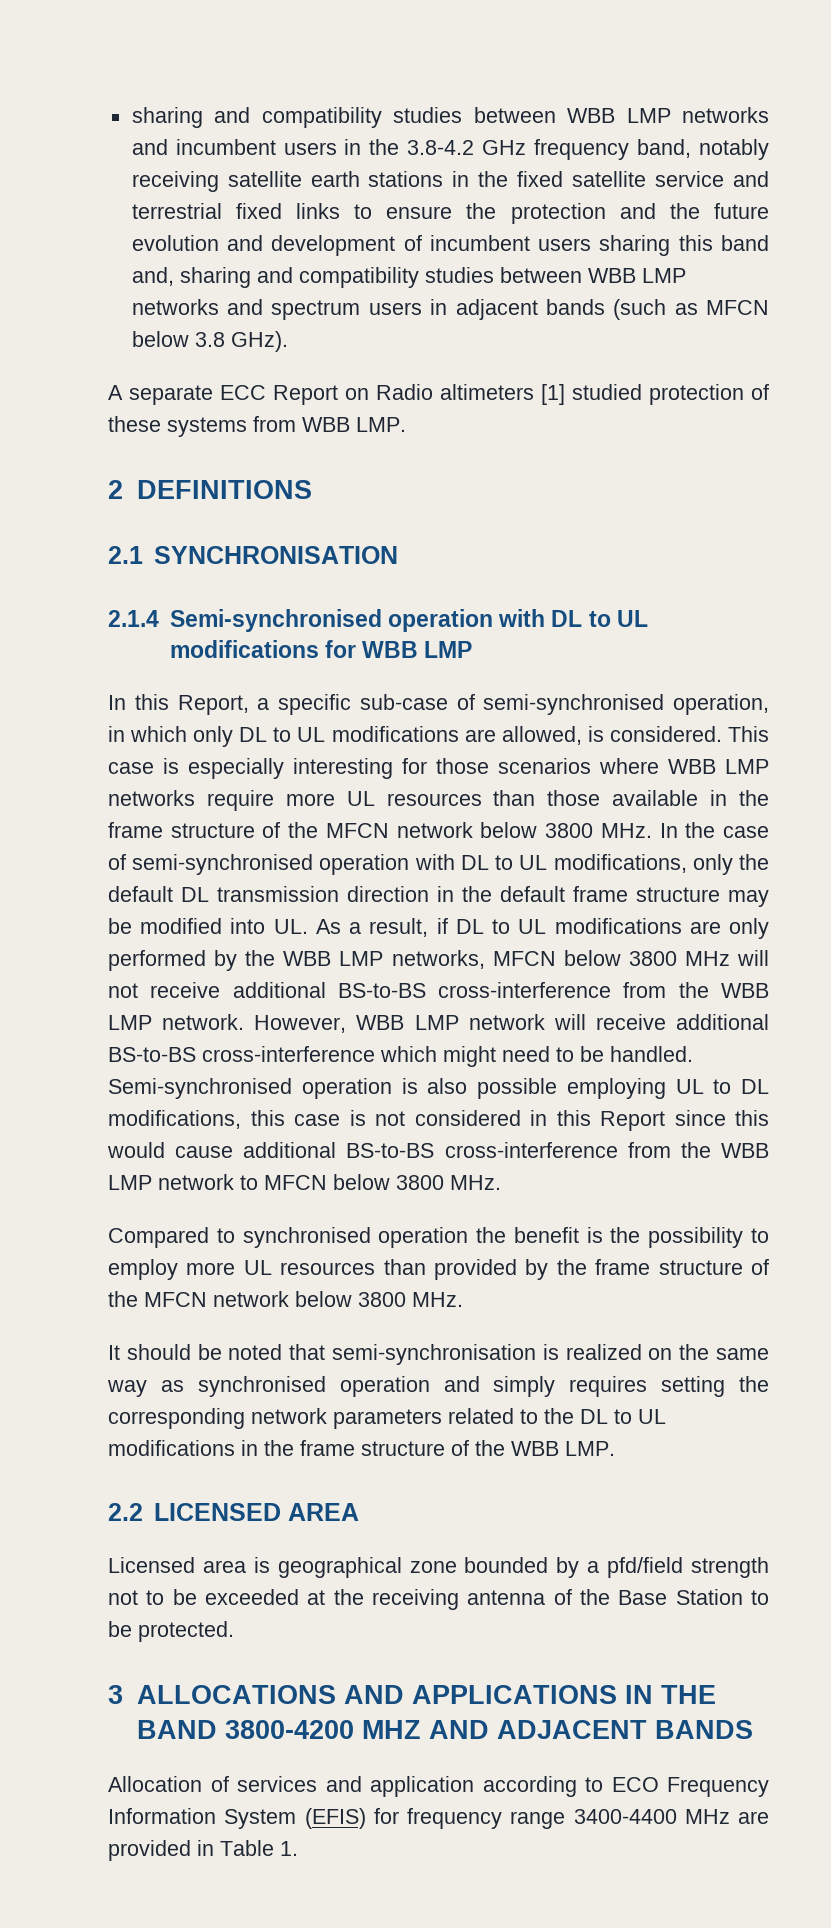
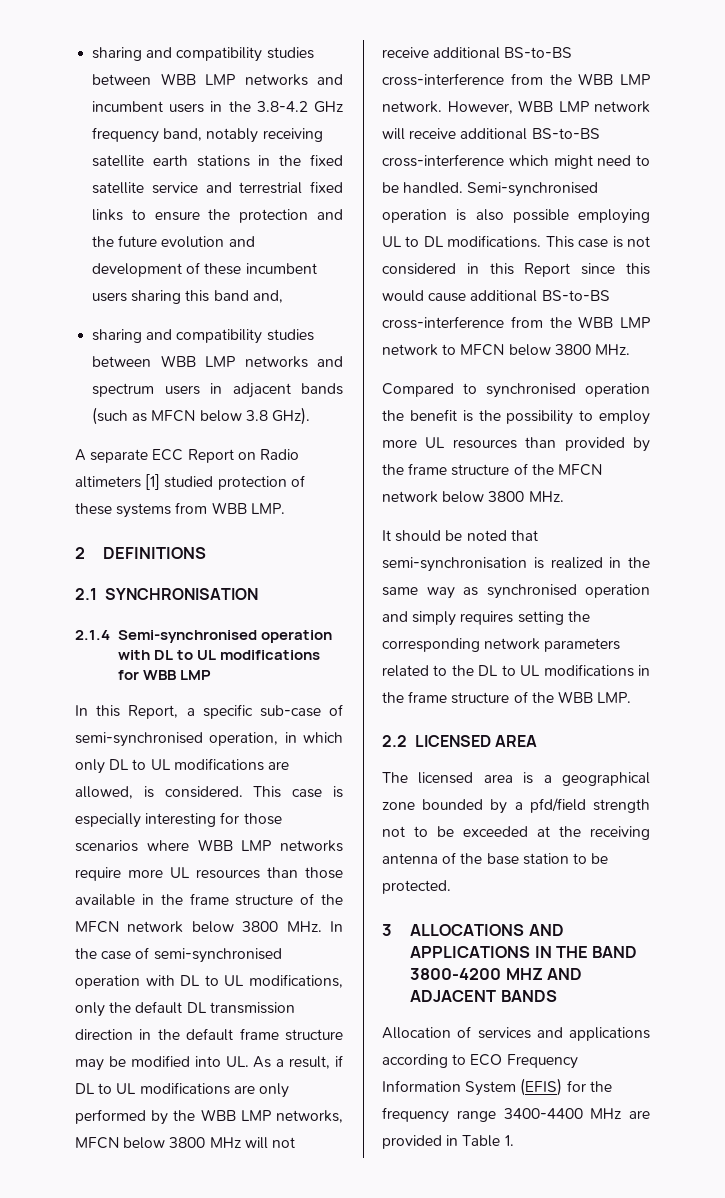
(422, 243) none -> [204,263,242,275] these
(174, 276) none -> (283, 296) //
[108,1110,285,1129] modifications, this -> [447,235,574,248] modifications. This
[648,1348,673,1360] on -> [609,557,622,568] in
[108,1557,195,1573] Licensed -> [382,772,474,784] The licensed
(270, 1565) none -> [543,775,552,783] a
[618,1589,743,1605] Base Station -> [486,853,569,865] base station
[370,1776,474,1797] application -> [569,1027,650,1041] applications
(399, 1816) none -> [589,1081,612,1092] the

